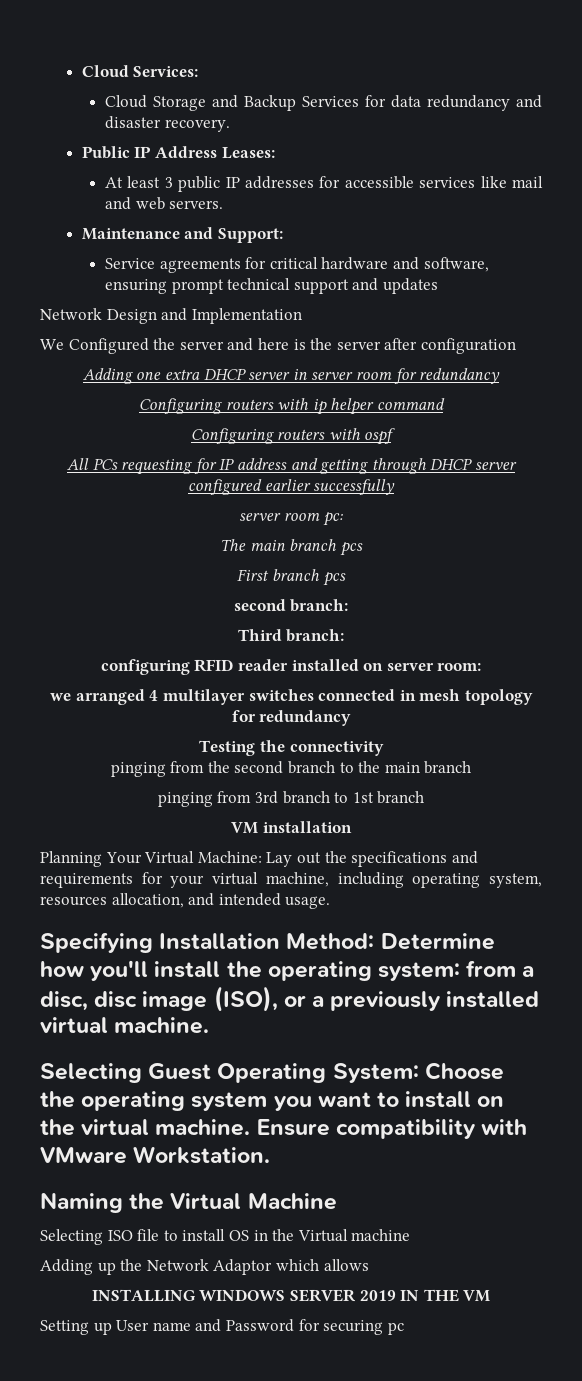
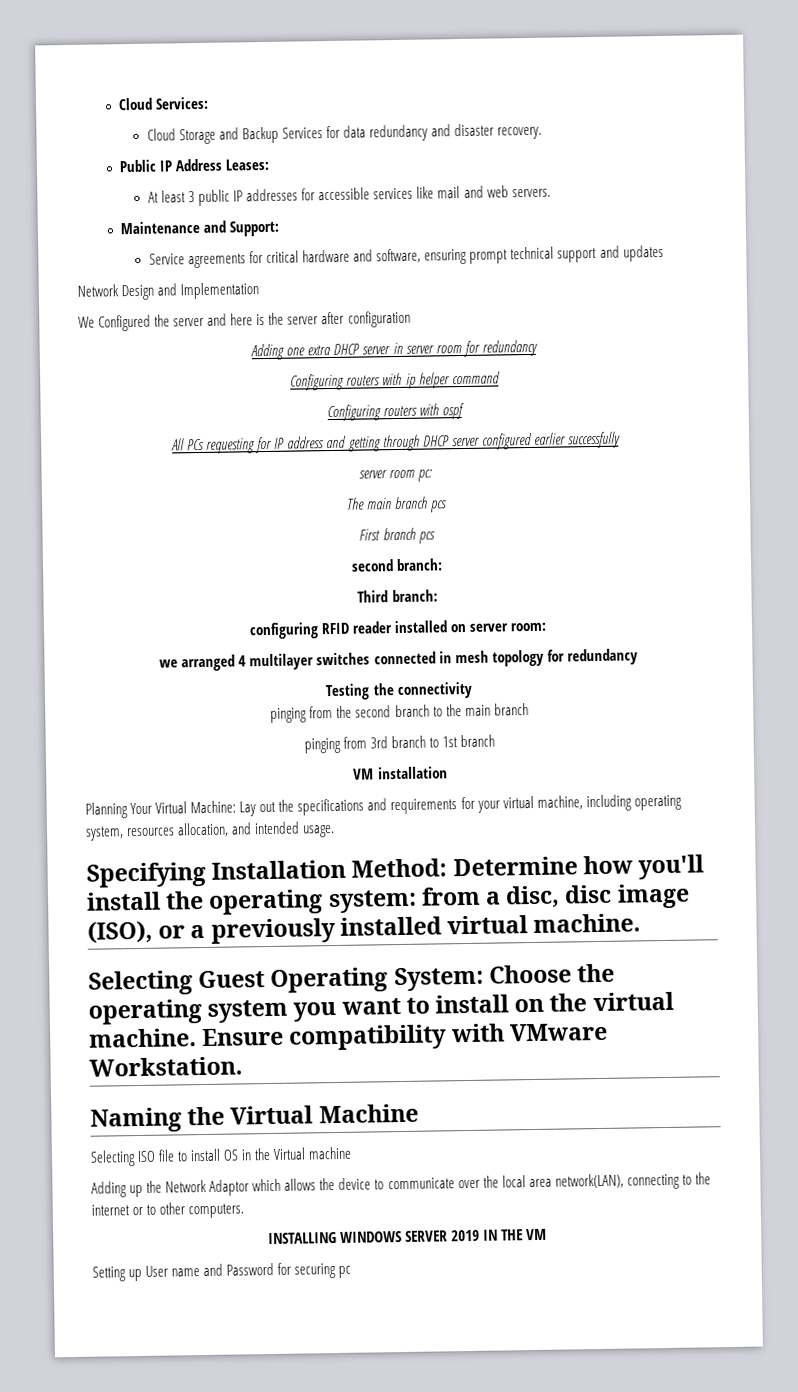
(369, 1265) none -> [319,1172,711,1191] [91,1202,245,1219] the device to communicate over the local area network(LAN), connecting to the internet or to other computers.

